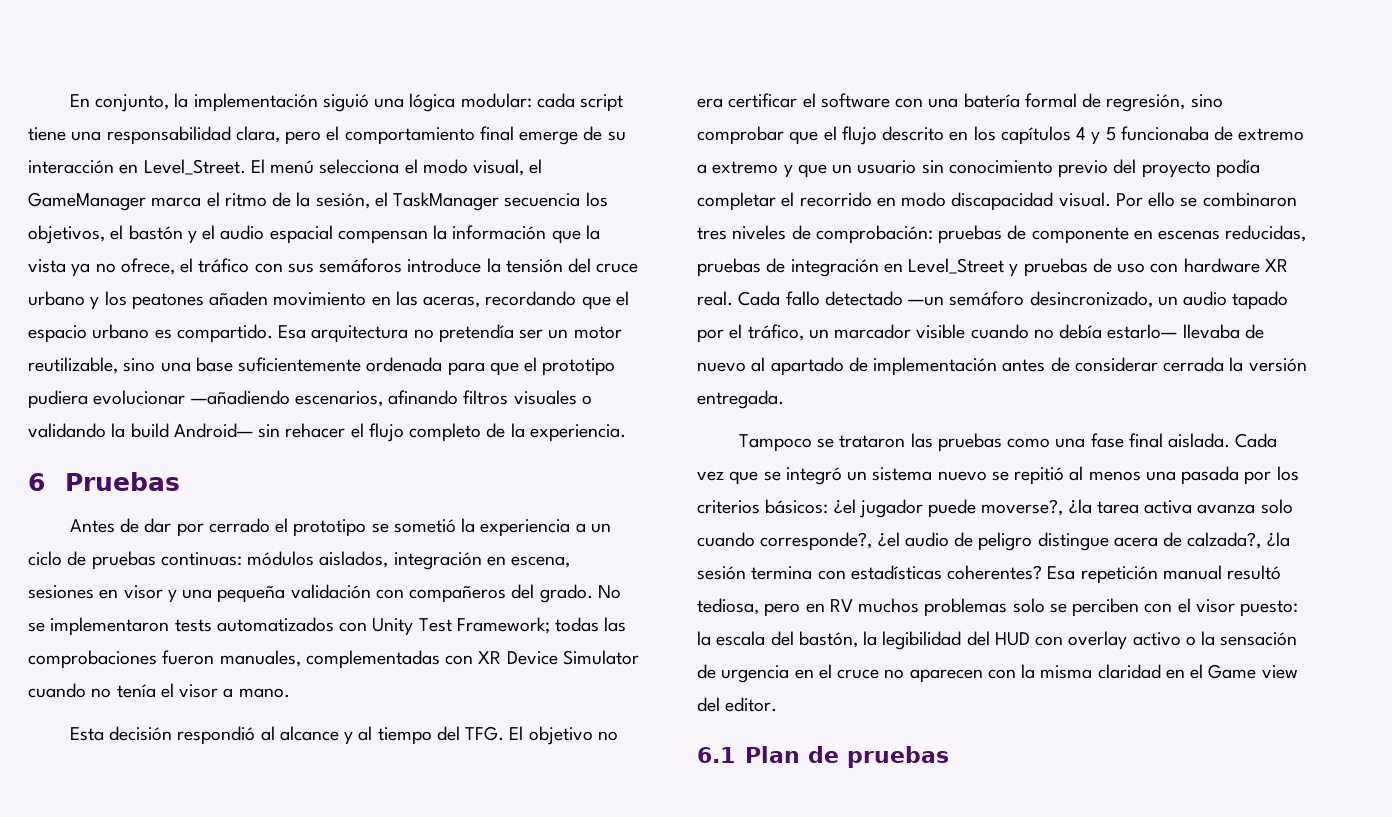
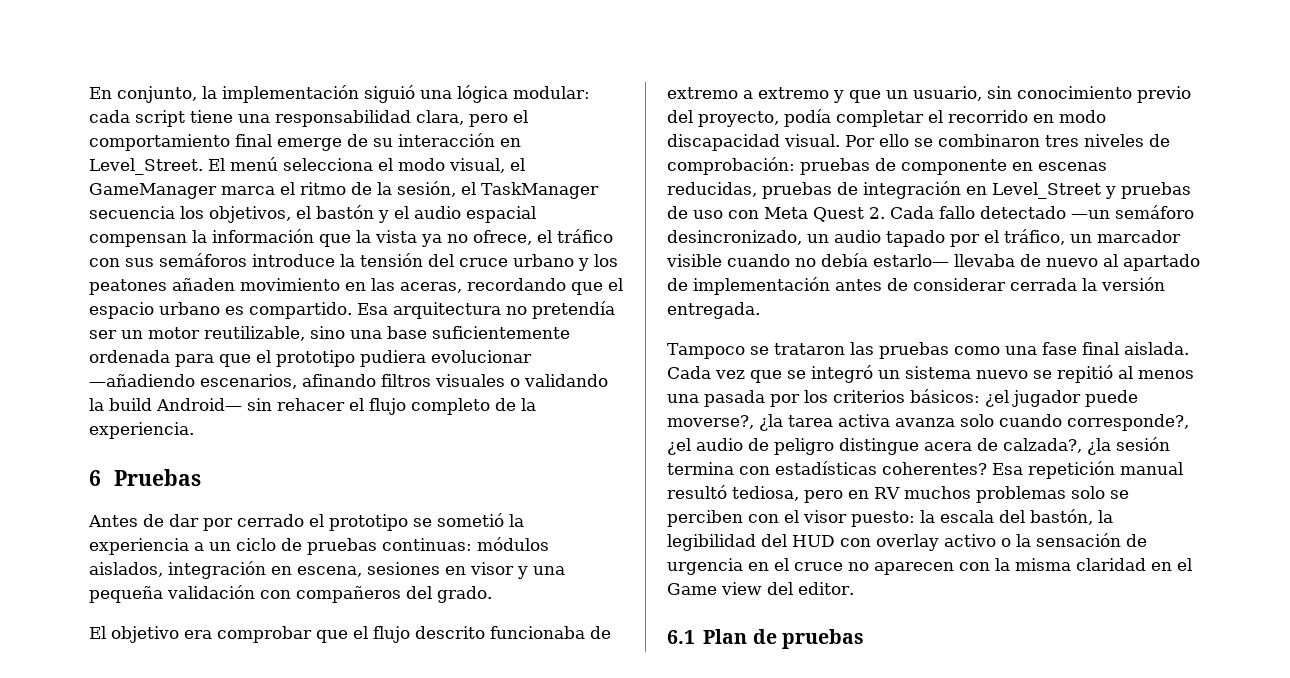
[597,585,621,599] [28,617,627,636] [28,650,639,669] [28,683,290,698] [69,726,618,745] [697,93,1223,112] No se implementaron tests automatizados con Unity Test Framework; todas las comprobaciones fueron manuales, complementadas con XR Device Simulator cuando no tenía el visor a mano. // Esta decisión respondió al alcance y al tiempo del TFG. El objetivo no era certificar el software con una batería formal de regresión, sino -> [89,626,212,643] // El objetivo era
[949,126,1116,145] en los capítulos 4 y 5 -> (485, 632) none
[857,160,917,174] usuario -> [913,86,982,101] usuario,
[1141,161,1211,178] proyecto -> [698,111,779,127] proyecto,
[1183,258,1288,273] [697,291,733,306] hardware XR real. -> [764,207,885,222] Meta Quest 2.

